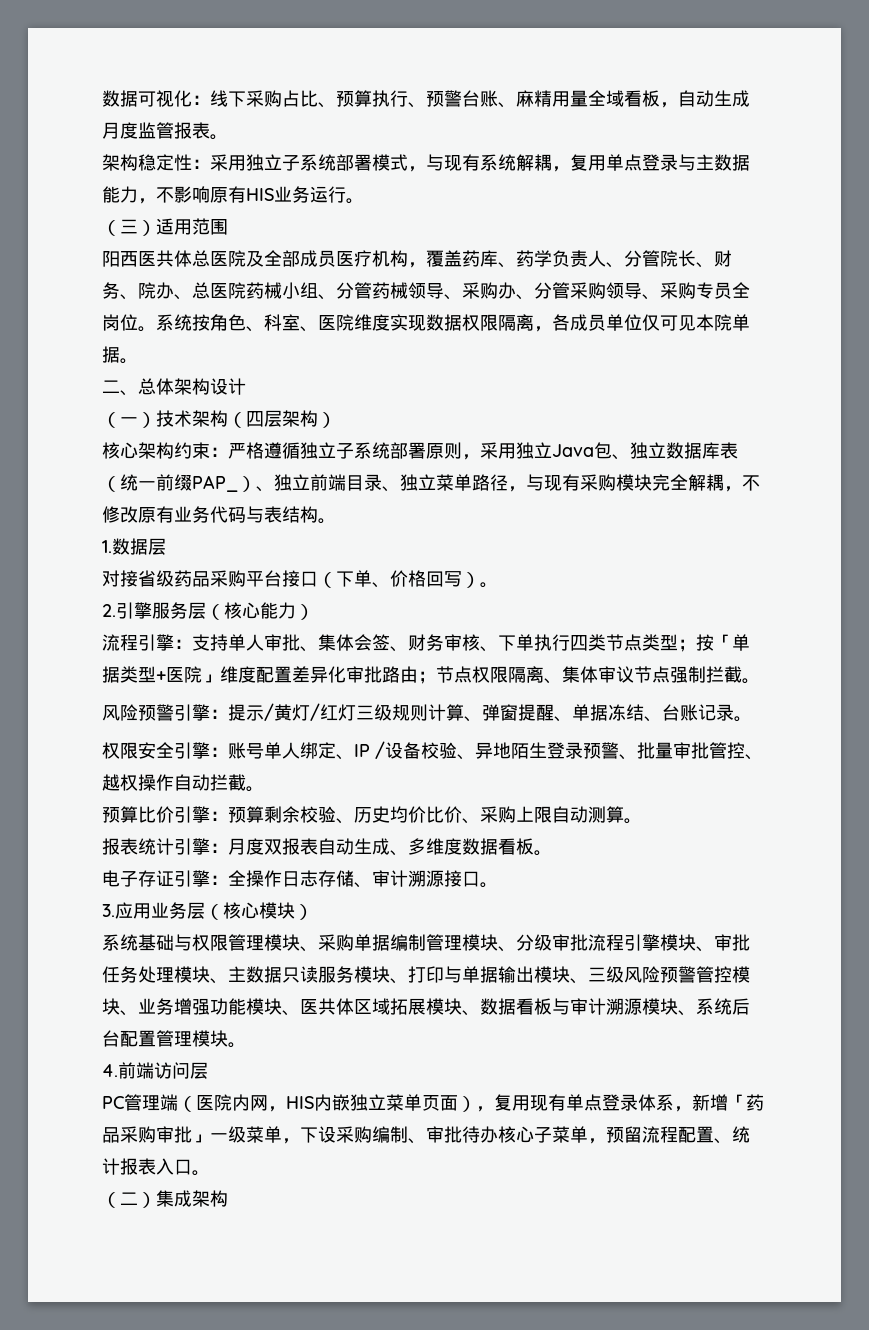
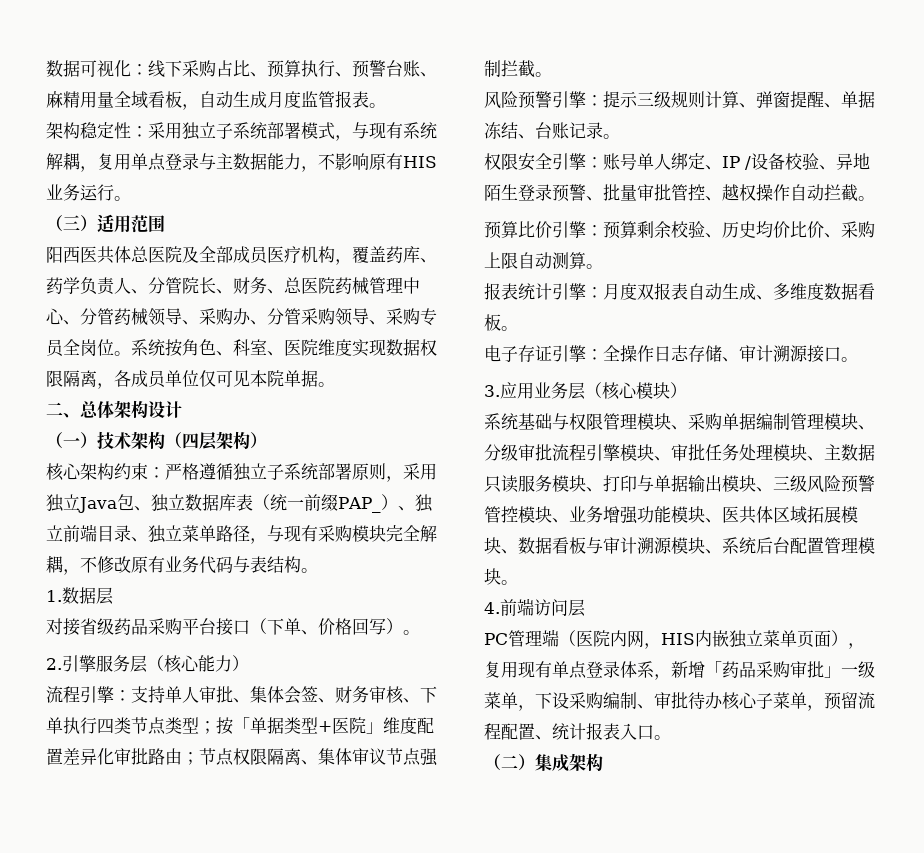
[138,282,192,300] 院办、 -> (284, 291) none
[282,282,318,299] 小组 -> [369,277,420,294] [46,308,64,325] 管理中心
[264,703,356,721] /黄灯/红灯 -> (638, 99) none

